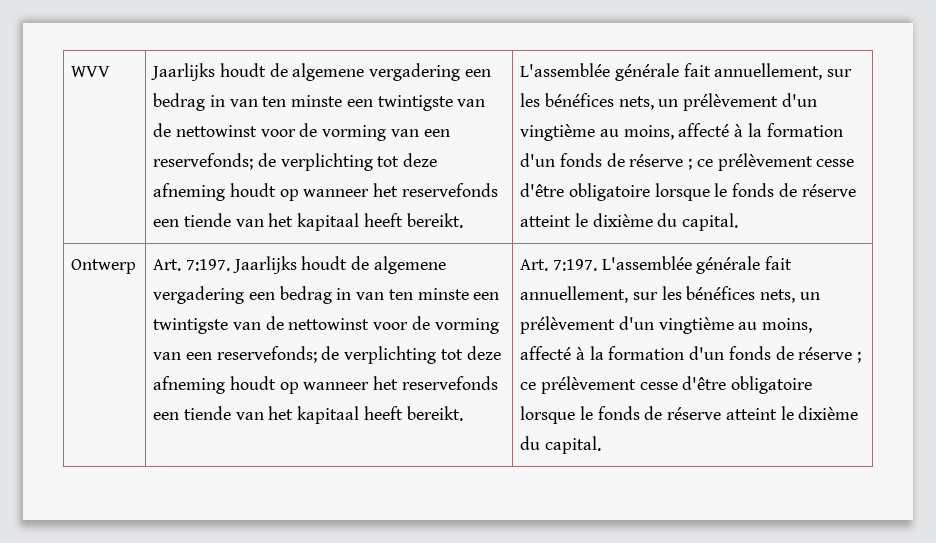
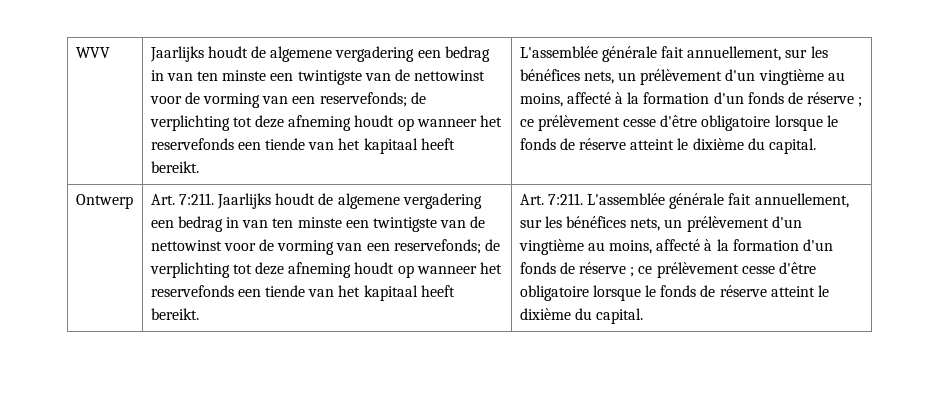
[186,259,231,271] 7:197. -> [178,193,214,205] 7:211.
[553,259,598,271] 7:197. -> [547,193,583,205] 7:211.

